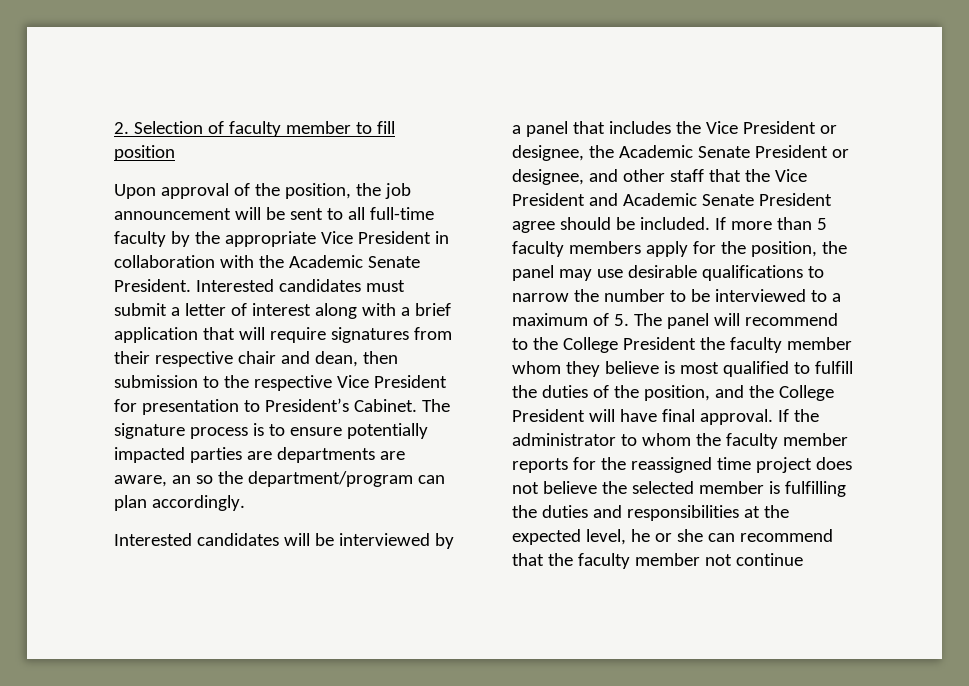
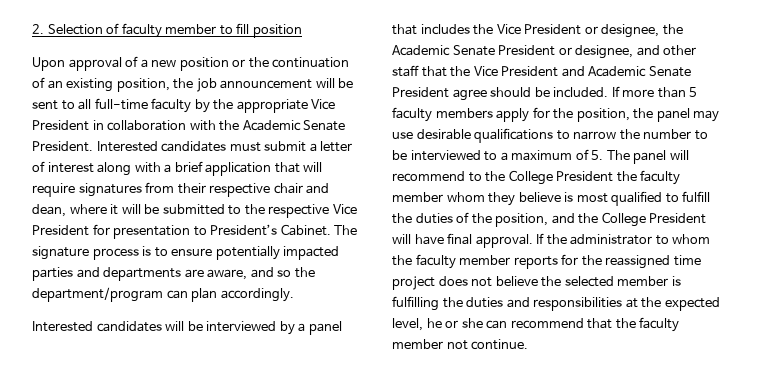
[254,183,280,196] the -> [140,57,350,71] [32,77,114,92] a new position or the continuation of an existing
[362,351,398,364] [114,375,198,388] then submission -> [69,204,225,215] where it will be submitted
[246,451,272,460] are -> [76,267,100,278] and
[171,475,191,484] an -> [250,267,274,278] and
[735,553,803,566] continue -> [471,339,529,350] continue.

